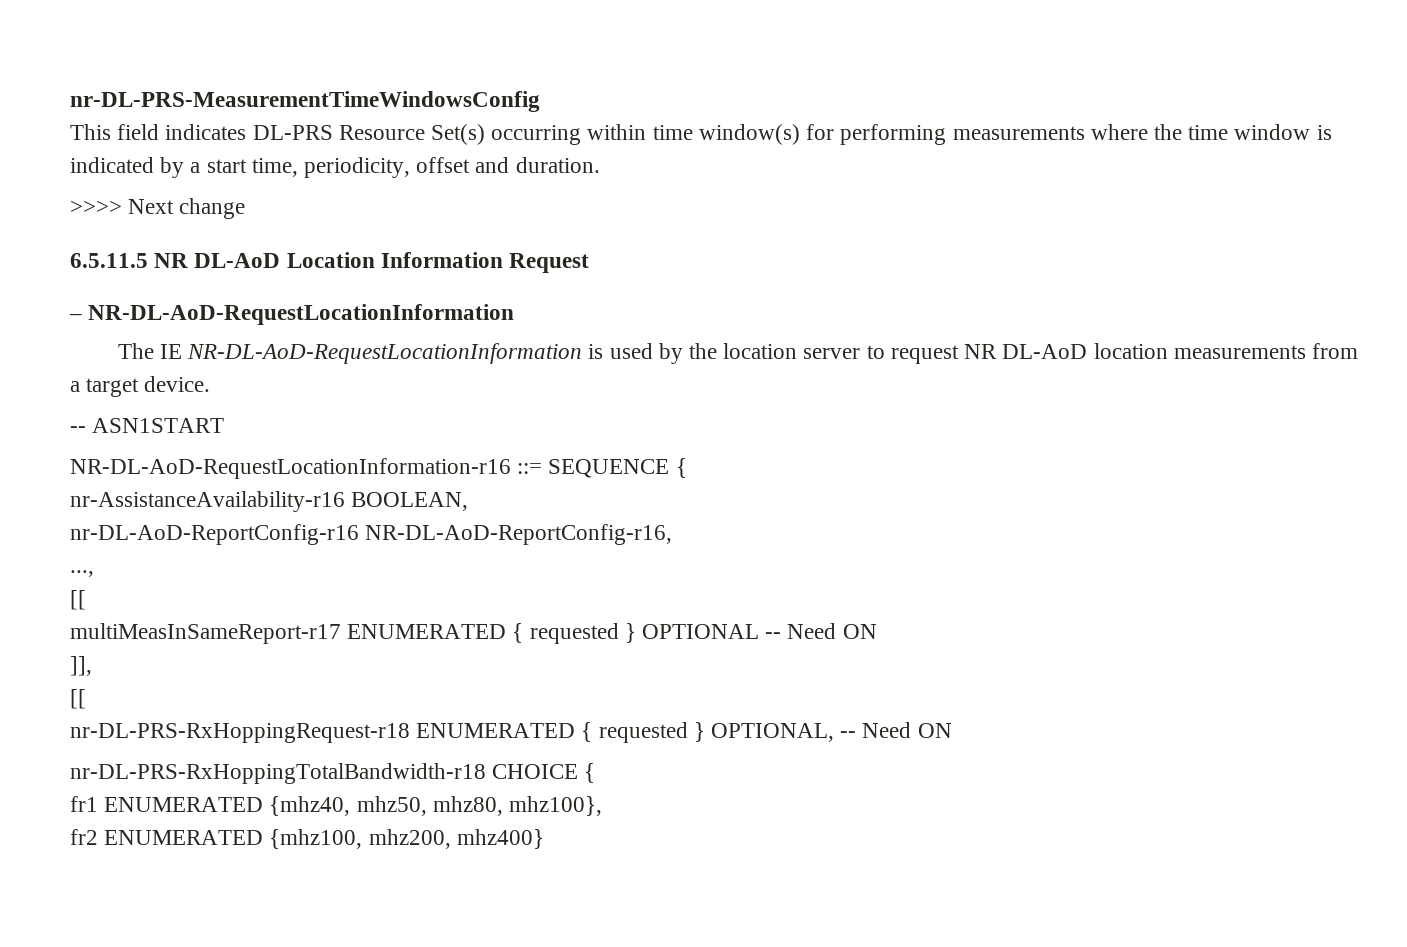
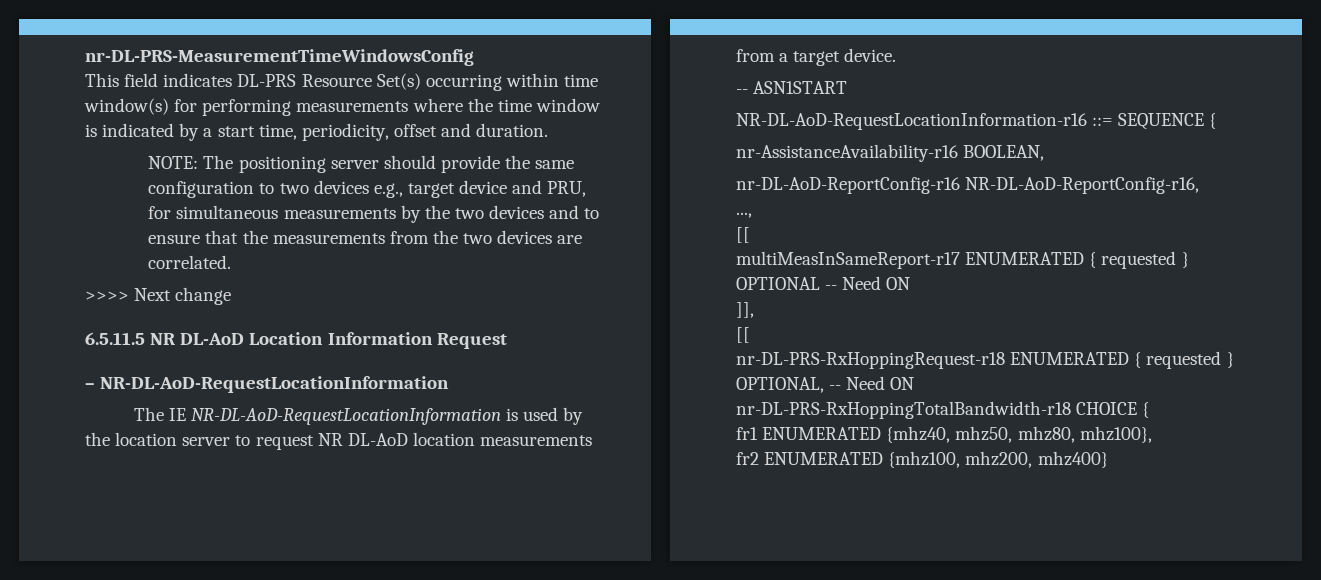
(600, 165) none -> [148,155,575,173] [148,180,587,198] [148,205,600,223] [148,230,583,244] [148,255,232,269] // NOTE: The positioning server should provide the same configuration to two devices e.g., target device and PRU, for simultaneous measurements by the two devices and to ensure that the measurements from the two devices are correlated.

